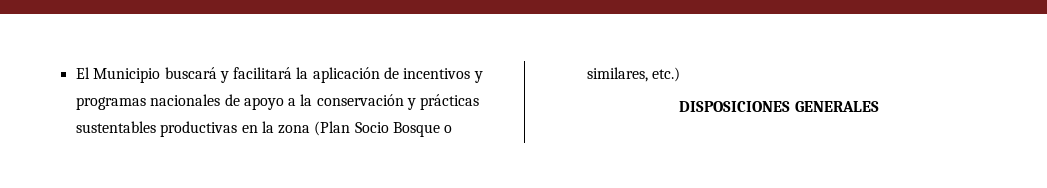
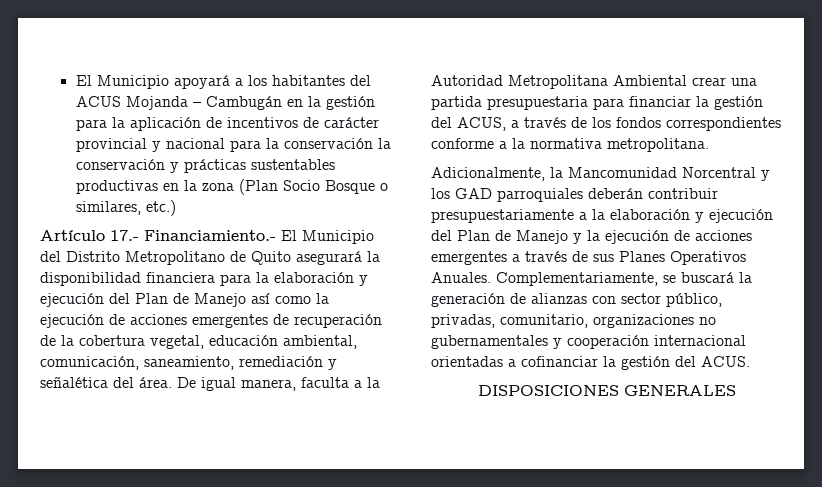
[75,67,483,83] [75,94,297,110] El Municipio buscará y facilitará la aplicación de incentivos y programas nacionales de apoyo a -> [75,75,371,89] [75,96,375,110] [75,117,379,131] [75,138,373,152] El Municipio apoyará a los habitantes del ACUS Mojanda – Cambugán en la gestión para la aplicación de incentivos de carácter provincial y nacional para la conservación
(681, 74) none -> [40,230,374,244] [40,251,380,265] [40,272,368,286] [40,293,329,307] [40,314,382,328] [40,335,357,349] [40,356,337,370] [40,376,380,391] [431,75,757,89] [431,96,763,110] [431,117,781,131] [431,138,709,152] [431,167,770,181] [431,188,718,202] [431,209,773,223] [431,230,752,244] [431,251,746,265] [431,272,752,286] [431,293,722,307] [431,314,716,328] [431,335,746,349] [431,356,750,370] // Artículo 17.- Financiamiento.- El Municipio del Distrito Metropolitano de Quito asegurará la disponibilidad financiera para la elaboración y ejecución del Plan de Manejo así como la ejecución de acciones emergentes de recuperación de la cobertura vegetal, educación ambiental, comunicación, saneamiento, remediación y señalética del área. De igual manera, faculta a la Autoridad Metropolitana Ambiental crear una partida presupuestaria para financiar la gestión del ACUS, a través de los fondos correspondientes conforme a la normativa metropolitana. // Adicionalmente, la Mancomunidad Norcentral y los GAD parroquiales deberán contribuir presupuestariamente a la elaboración y ejecución del Plan de Manejo y la ejecución de acciones emergentes a través de sus Planes Operativos Anuales. Complementariamente, se buscará la generación de alianzas con sector público, privadas, comunitario, organizaciones no gubernamentales y cooperación internacional orientadas a cofinanciar la gestión del ACUS.

